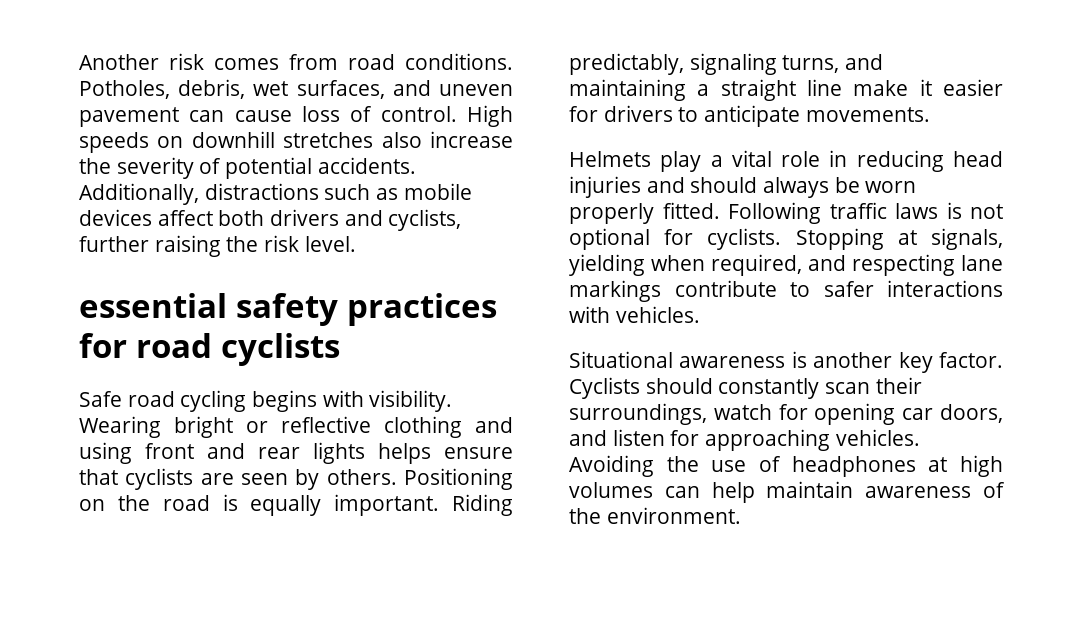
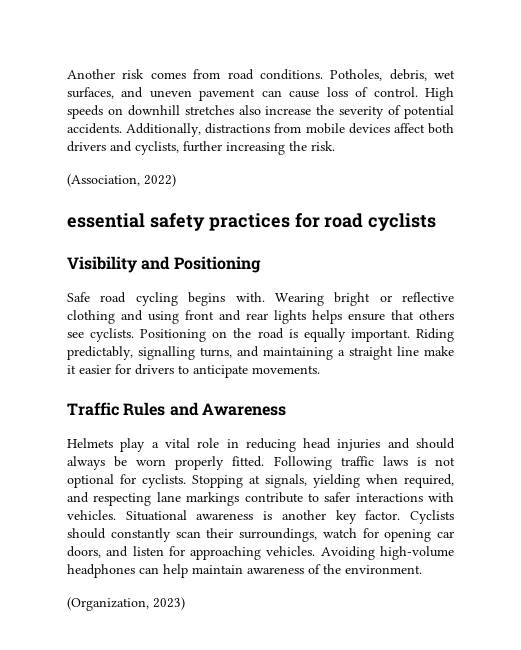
[324,184,398,200] such as -> [274,123,302,133] from
[154,235,356,257] raising the risk level. -> [226,141,335,155] [67,174,176,187] increasing the risk. // (Association, 2022)
(340, 349) none -> [67,256,261,273] // Visibility and Positioning
[322,390,453,412] with visibility. -> [235,292,265,302] with.
[125,468,397,490] cyclists are seen by others. -> [419,310,454,320] [67,328,135,342] others see cyclists.
[689,53,777,75] signaling -> [138,346,195,360] signalling
(930, 114) none -> [67,402,286,416] // Traffic Rules and Awareness
(700, 314) // -> (116, 515) none
[666,455,1003,477] [569,482,653,498] the use of headphones at high volumes -> [380,546,454,560] [67,564,135,578] high-volume headphones
(741, 515) none -> [67,597,185,611] // (Organization, 2023)

